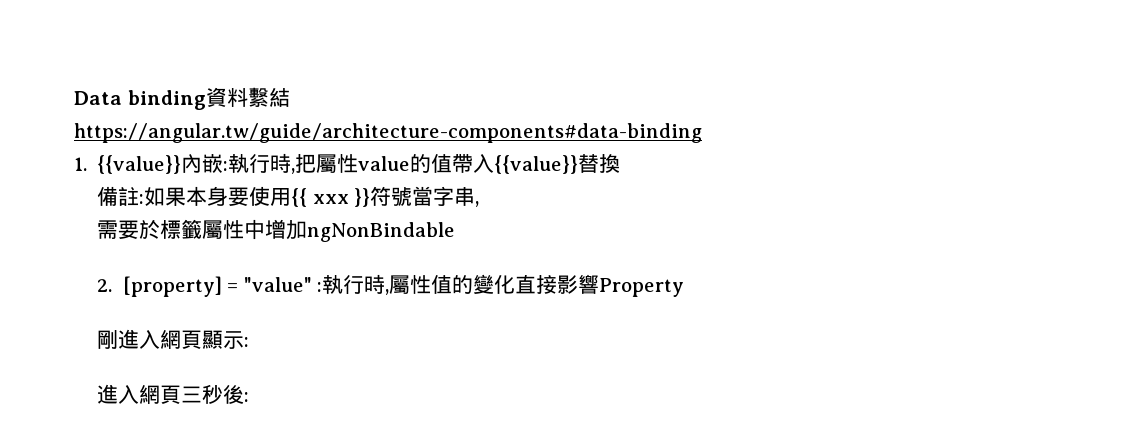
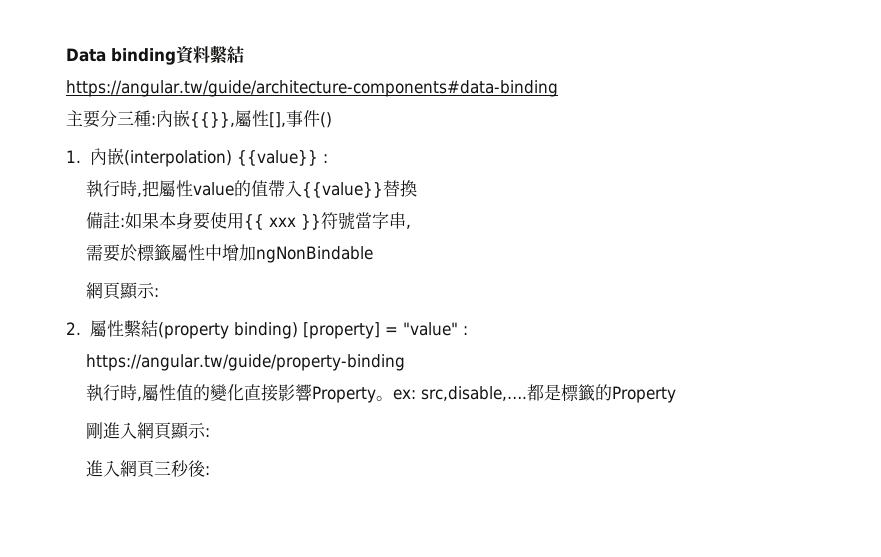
[74,154,229,174] 1. {{value}}內嵌: -> [66,110,332,128] [66,148,328,167] 主要分三種:內嵌{{}},屬性[],事件() // 1.內嵌(interpolation) {{value}} : //
[97,279,113,292] 2. -> [86,282,160,300] [66,320,298,339] 網頁顯示: // 2.屬性繫結(property binding)
(323, 287) none -> [86,354,406,371] // https://angular.tw/guide/property-binding //
(685, 287) none -> [376,384,677,403] 。ex: src,disable,….都是標籤的Property

